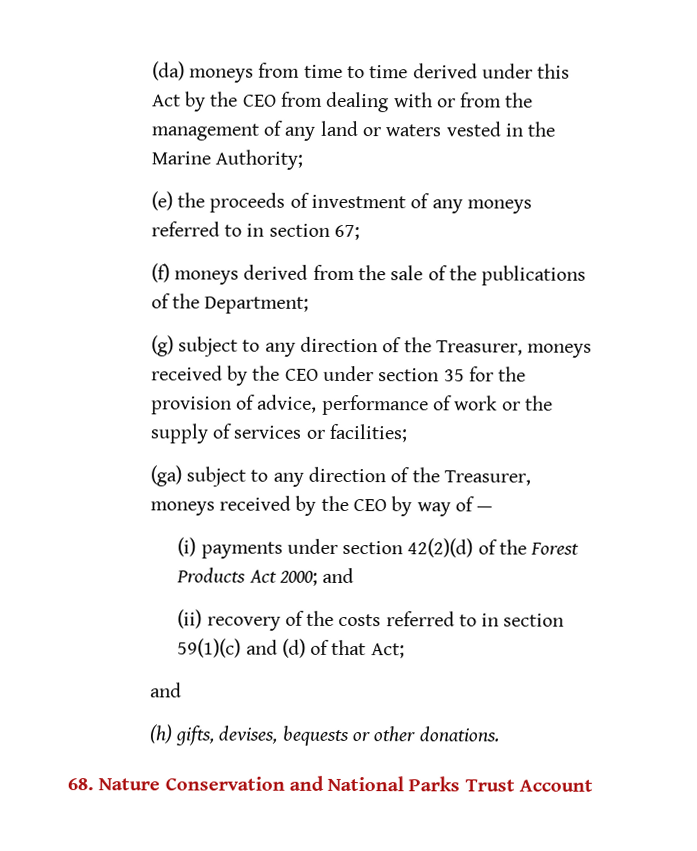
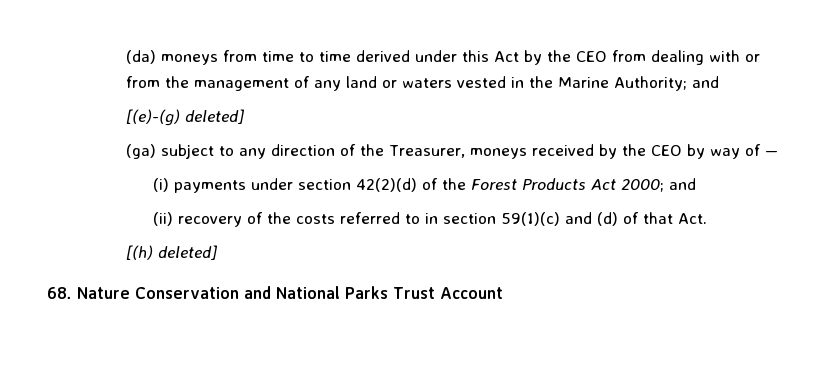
[150,191,532,214] [150,221,360,241] [150,263,587,286] [150,293,310,314] [150,335,593,358] [150,365,527,386] [150,394,553,416] [149,423,408,444] // (e) the proceeds of investment of any moneys referred to in section 67; // (f) moneys derived from the sale of the publications of the Department; // (g) subject to any direction of the Treasurer, moneys received by the CEO under section 35 for the provision of advice, performance of work or the supply of services or facilities; -> [692,76,720,88] [126,109,245,126] and // [(e)-(g) deleted]
[370,643,405,659] [149,682,182,698] [148,724,500,747] Act; // and // (h) gifts, devises, bequests or other donations. -> [677,213,707,224] [126,245,218,260] Act. // [(h) deleted]

